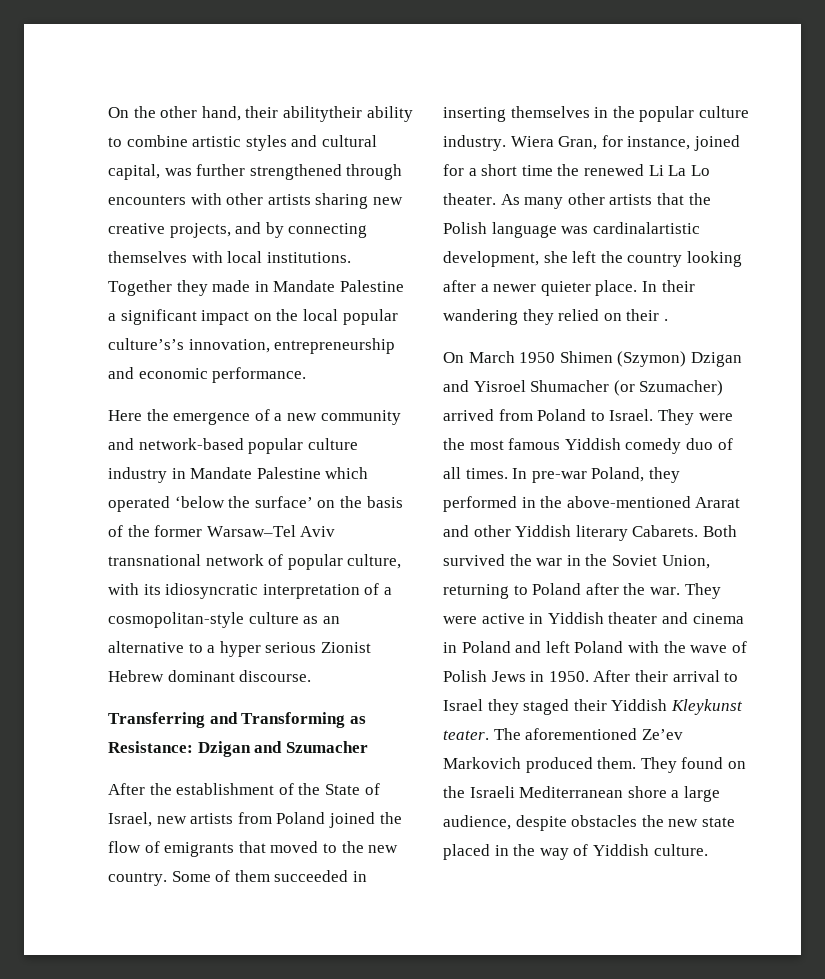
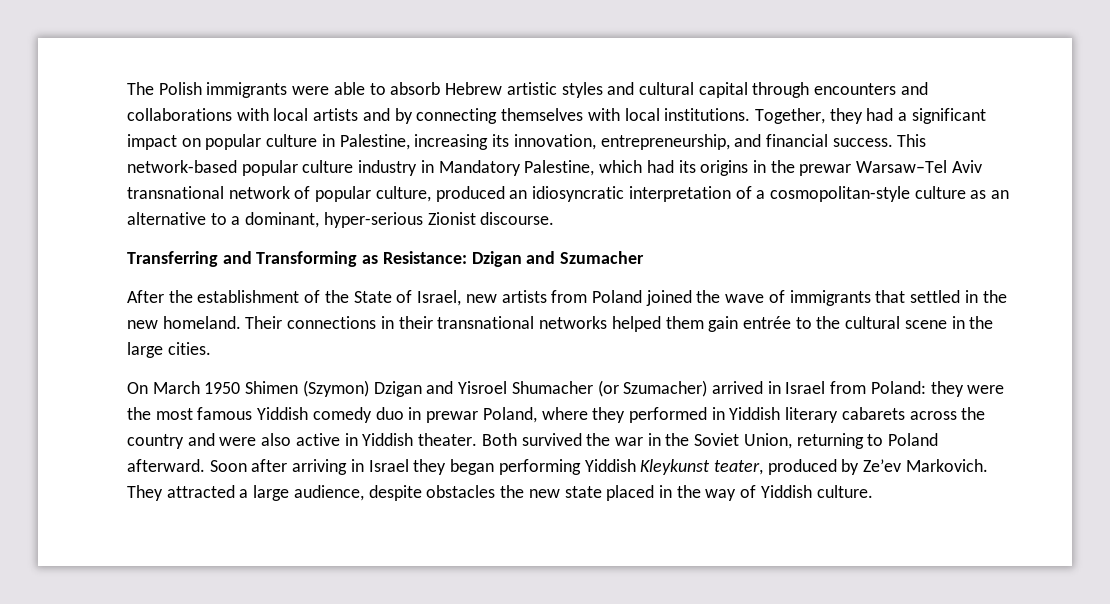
[108,106,413,122] [108,135,377,151] [108,164,403,180] [108,193,403,209] [108,223,231,238] On the other hand, their abilitytheir ability to combine artistic styles and cultural capital, was further strengthened through encounters with other artists sharing new creative projects, -> [127,82,928,98] [127,108,359,121] The Polish immigrants were able to absorb Hebrew artistic styles and cultural capital through encounters and collaborations with local artists
[108,280,404,296] [108,309,398,325] [108,338,396,354] [108,367,307,383] [108,409,401,425] [108,438,134,450] Together they made in Mandate Palestine a significant impact on the local popular culture’s’s innovation, entrepreneurship and economic performance. // Here the emergence of a new community and -> [754,108,986,124] [127,134,927,150] Together, they had a significant impact on popular culture in Palestine, increasing its innovation, entrepreneurship, and financial success. This
[190,467,369,479] [108,496,403,512] [108,525,203,537] Mandate Palestine which operated ‘below the surface’ on the basis of the former -> [438,160,852,176] Mandatory Palestine, which had its origins in the prewar
[108,583,161,595] with its -> [435,186,528,202] produced an
[219,641,371,657] [108,670,235,682] hyper serious Zionist Hebrew dominant -> [245,212,476,228] dominant, hyper-serious Zionist
[108,841,399,857] [108,870,367,886] [443,106,749,122] [443,135,740,151] [443,164,710,176] [443,193,711,209] [443,222,700,238] [443,251,742,267] [443,280,695,296] [443,309,668,325] flow of emigrants that moved to the new country. Some of them succeeded in inserting themselves in the popular culture industry. Wiera Gran, for instance, joined for a short time the renewed Li La Lo theater. As many other artists that the Polish language was cardinalartistic development, she left the country looking after a newer quieter place. In their wandering they relied on their . -> [725,290,1007,306] [127,316,994,332] [127,342,211,358] wave of immigrants that settled in the new homeland. Their connections in their transnational networks helped them gain entrée to the cultural scene in the large cities.
[498,409,694,425] from Poland to Israel. They -> [767,381,964,397] in Israel from Poland: they
[717,438,733,450] [443,467,680,483] [443,496,741,512] [443,525,699,541] of all times. In pre-war Poland, they performed in the above-mentioned Ararat and other Yiddish literary Cabarets. -> [408,407,986,423] [127,433,478,449] in prewar Poland, where they performed in Yiddish literary cabarets across the country and were also active in Yiddish theater.
[585,583,721,599] [443,612,744,624] [443,641,747,653] [443,670,739,682] [443,699,743,715] [443,728,683,740] [443,757,746,773] [443,786,667,798] after the war. They were active in Yiddish theater and cinema in Poland and left Poland with the wave of Polish Jews in 1950. After their arrival to Israel they staged their Yiddish Kleykunst teater. The aforementioned Ze’ev Markovich produced them. They found on the Israeli Mediterranean shore -> [127,459,988,475] [127,485,235,501] afterward. Soon after arriving in Israel they began performing Yiddish Kleykunst teater, produced by Ze’ev Markovich. They attracted

